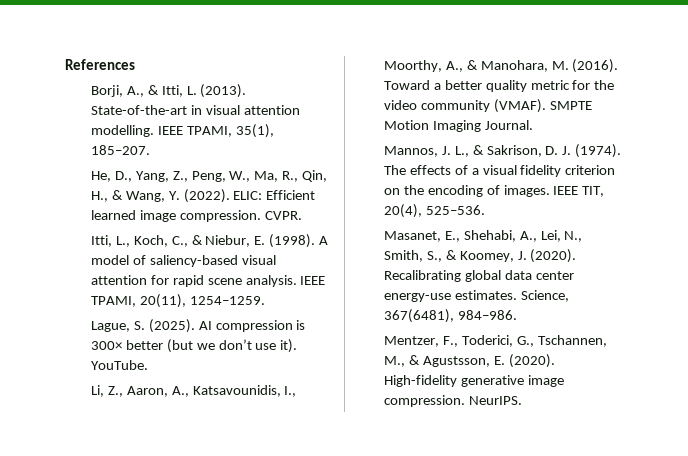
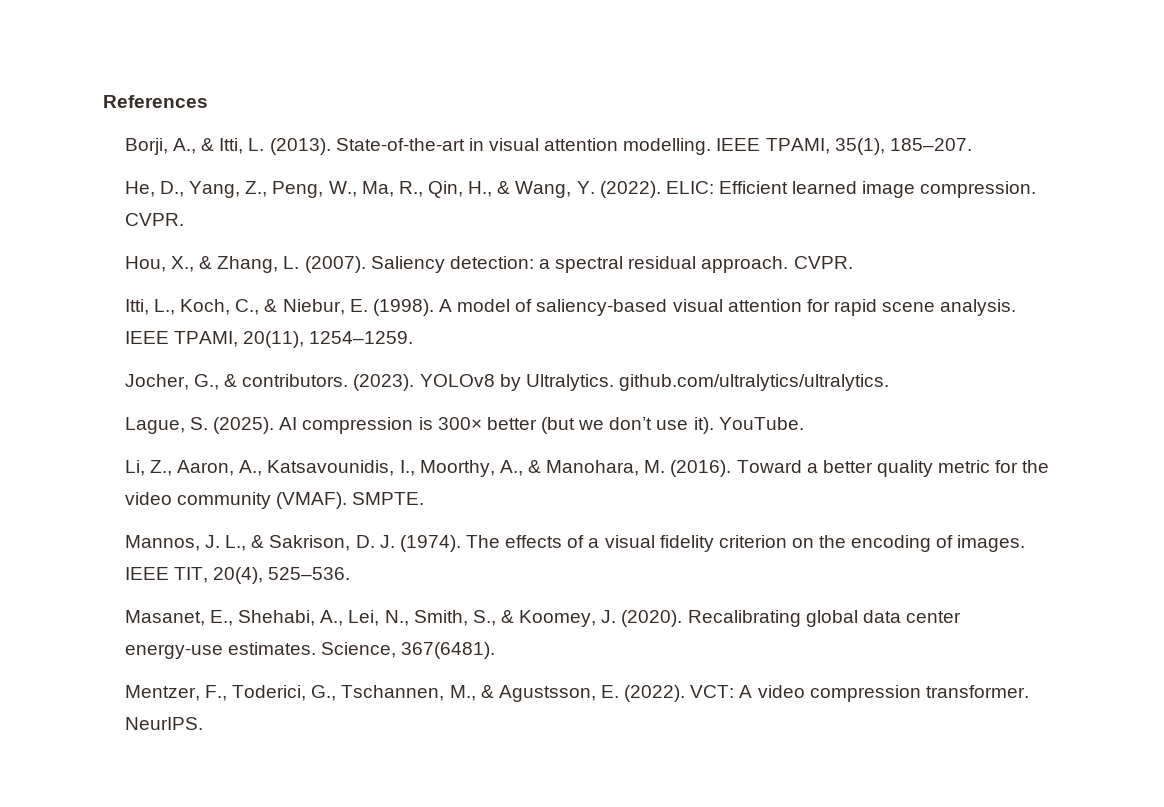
(302, 215) none -> [124,256,853,273] // Hou, X., & Zhang, L. (2007). Saliency detection: a spectral residual approach. CVPR.
(265, 300) none -> [124,374,889,391] // Jocher, G., & contributors. (2023). YOLOv8 by Ultralytics. github.com/ultralytics/ultralytics.
[549,101,592,110] [383,120,533,132] SMPTE Motion Imaging Journal. -> [352,492,425,505] SMPTE.
[383,309,517,323] 367(6481), 984–986. -> [401,642,496,659] 367(6481).
[508,354,555,368] [383,375,564,387] [383,395,465,407] (2020). High-fidelity generative image compression. -> [624,685,1029,702] (2022). VCT: A video compression transformer.

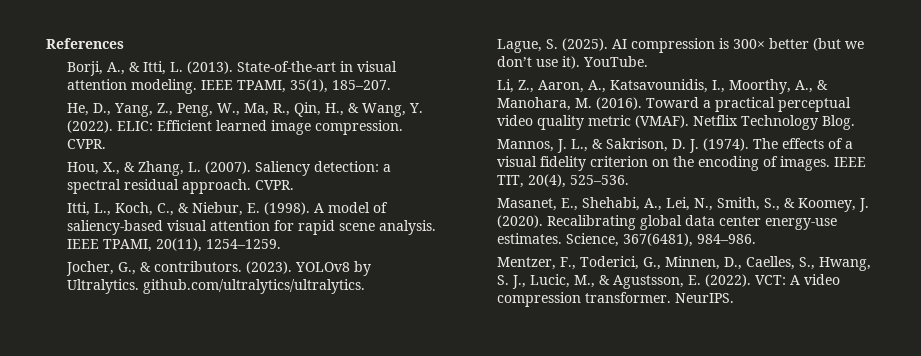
[623,138,712,155] modelling. -> [131,79,198,94] modeling.
[822,460,1050,477] [124,492,425,509] better quality metric for the video community (VMAF). SMPTE. -> [715,97,852,112] [497,115,856,130] practical perceptual video quality metric (VMAF). Netflix Technology Blog.
[401,642,496,659] 367(6481). -> [623,233,757,247] 367(6481), 984–986.
[341,685,445,701] Tschannen, -> [665,256,872,271] [497,274,571,289] Minnen, D., Caelles, S., Hwang, S. J., Lucic,

